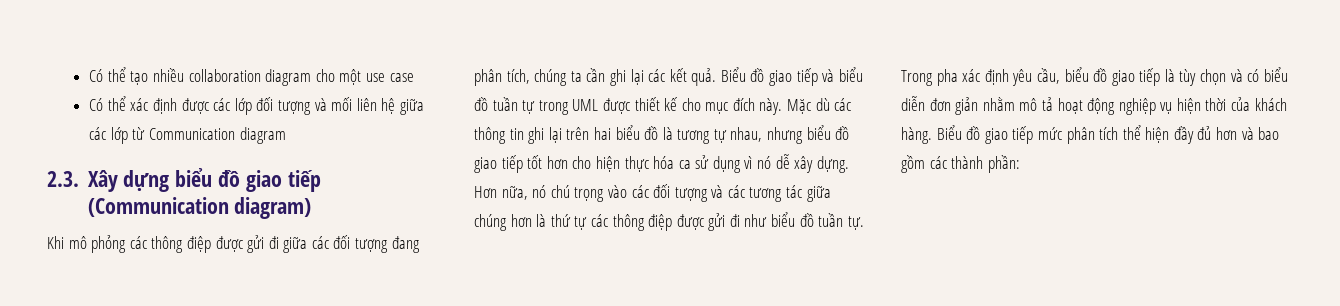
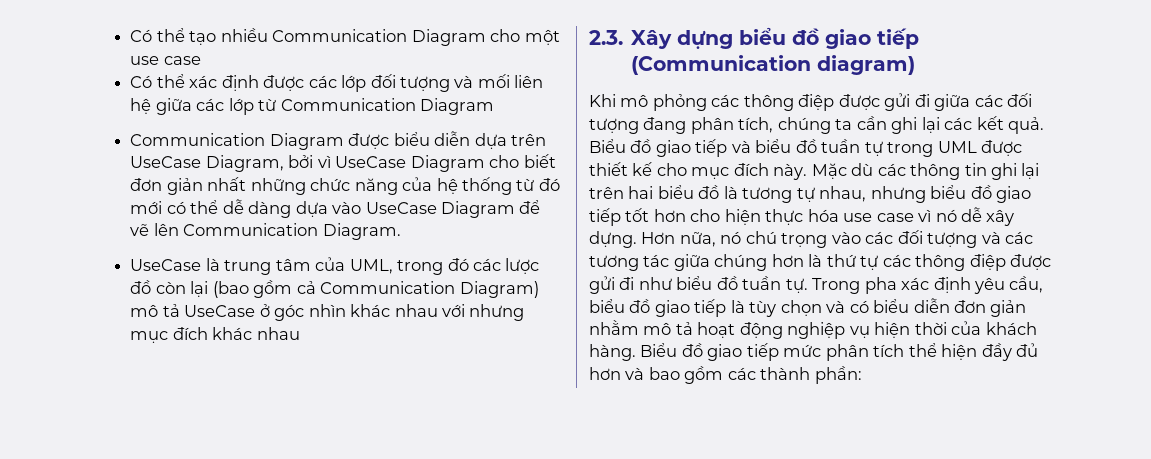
[188,69,312,86] collaboration diagram -> [272,29,486,46] Communication Diagram
[239,127,286,144] diagram -> [420,98,495,115] [130,131,547,150] [130,154,556,172] [130,177,560,195] [130,199,541,218] [130,223,401,240] [130,257,540,275] [130,280,539,298] [130,304,525,321] [130,327,300,343] Diagram // Communication Diagram được biểu diễn dựa trên UseCase Diagram, bởi vì UseCase Diagram cho biết đơn giản nhất những chức năng của hệ thống từ đó mới có thể dễ dàng dựa vào UseCase Diagram để vẽ lên Communication Diagram. // UseCase là trung tâm của UML, trong đó các lược đồ còn lại (bao gồm cả Communication Diagram) mô tả UseCase ở góc nhìn khác nhau với nhưng mục đích khác nhau
[678,155,741,173] ca sử dụng -> [843,213,914,222] use case

